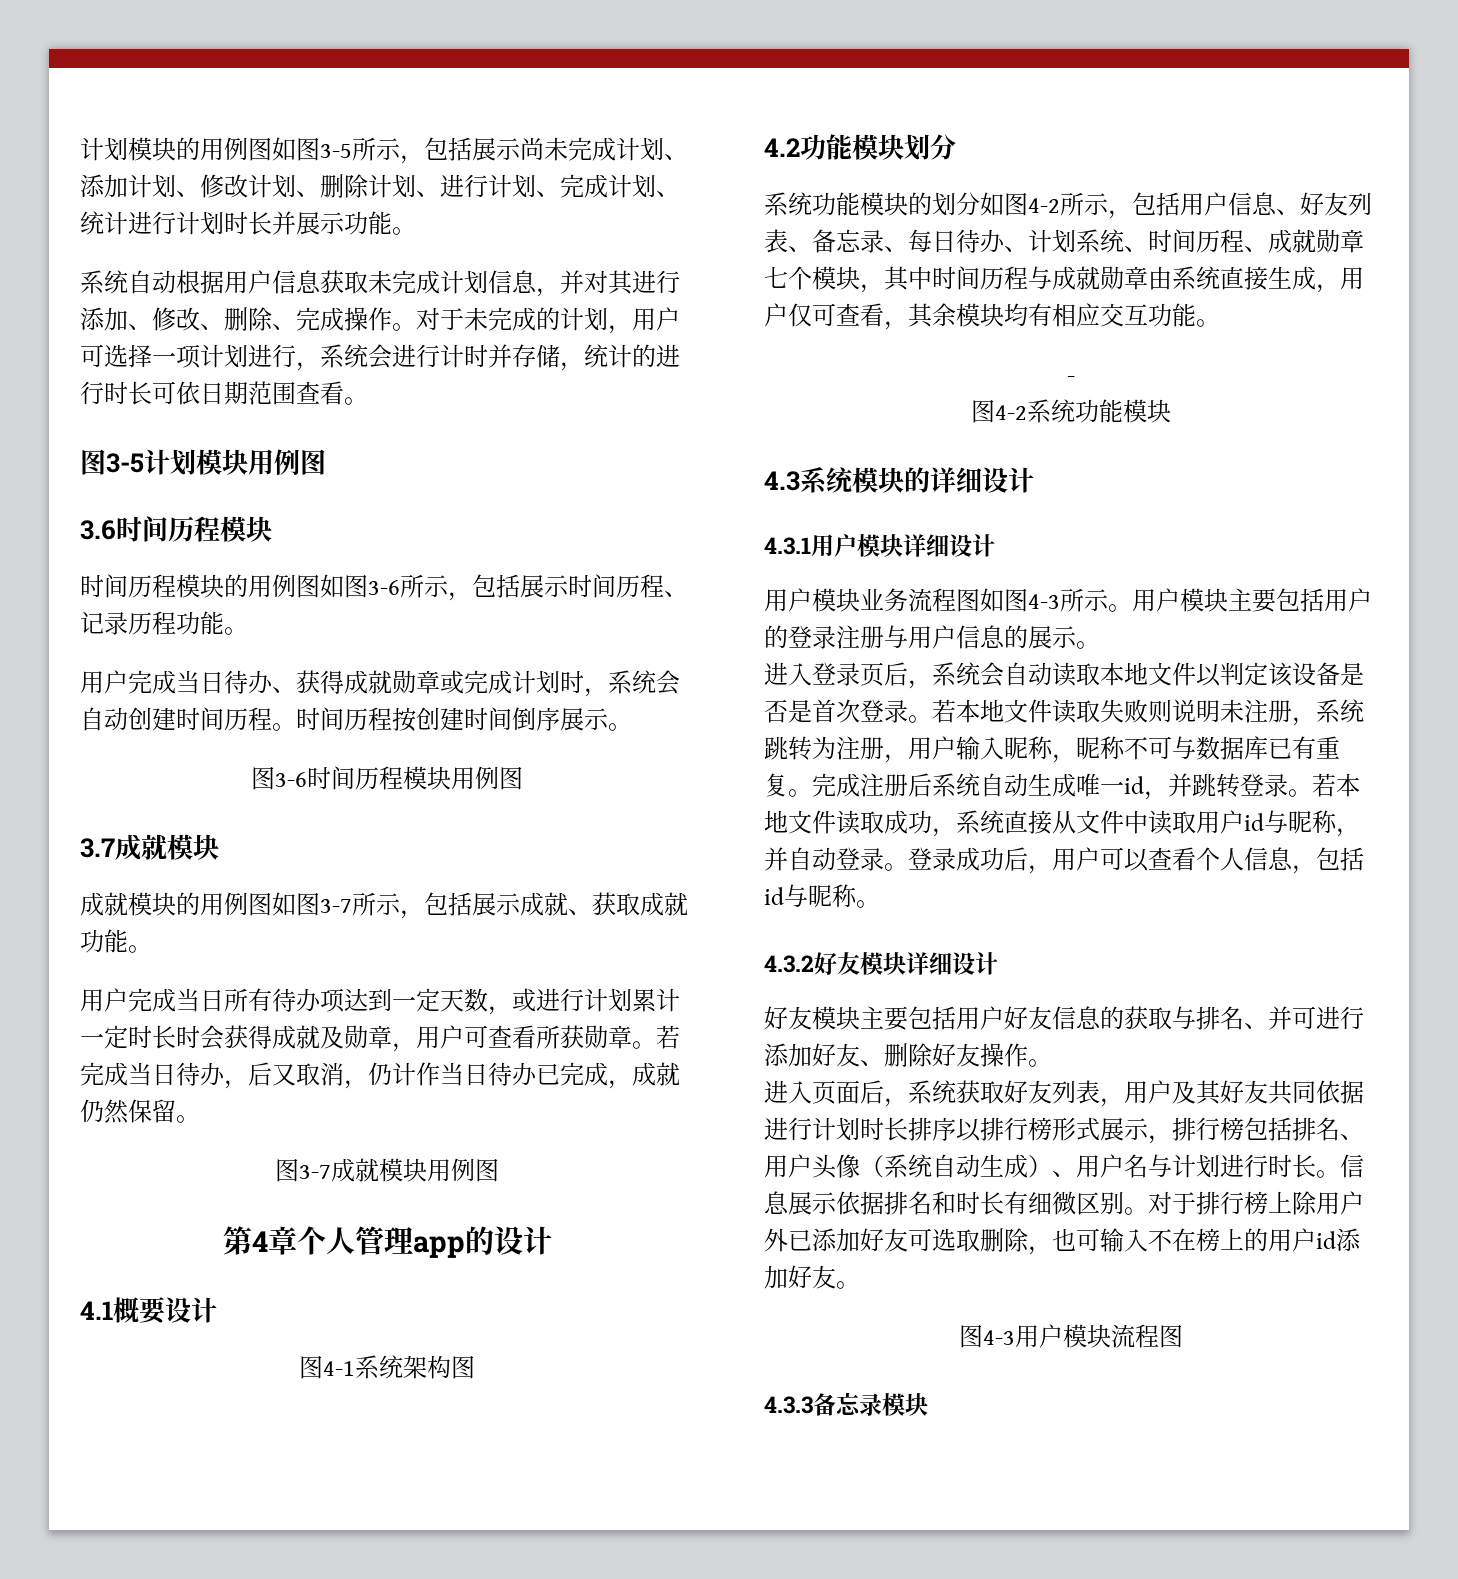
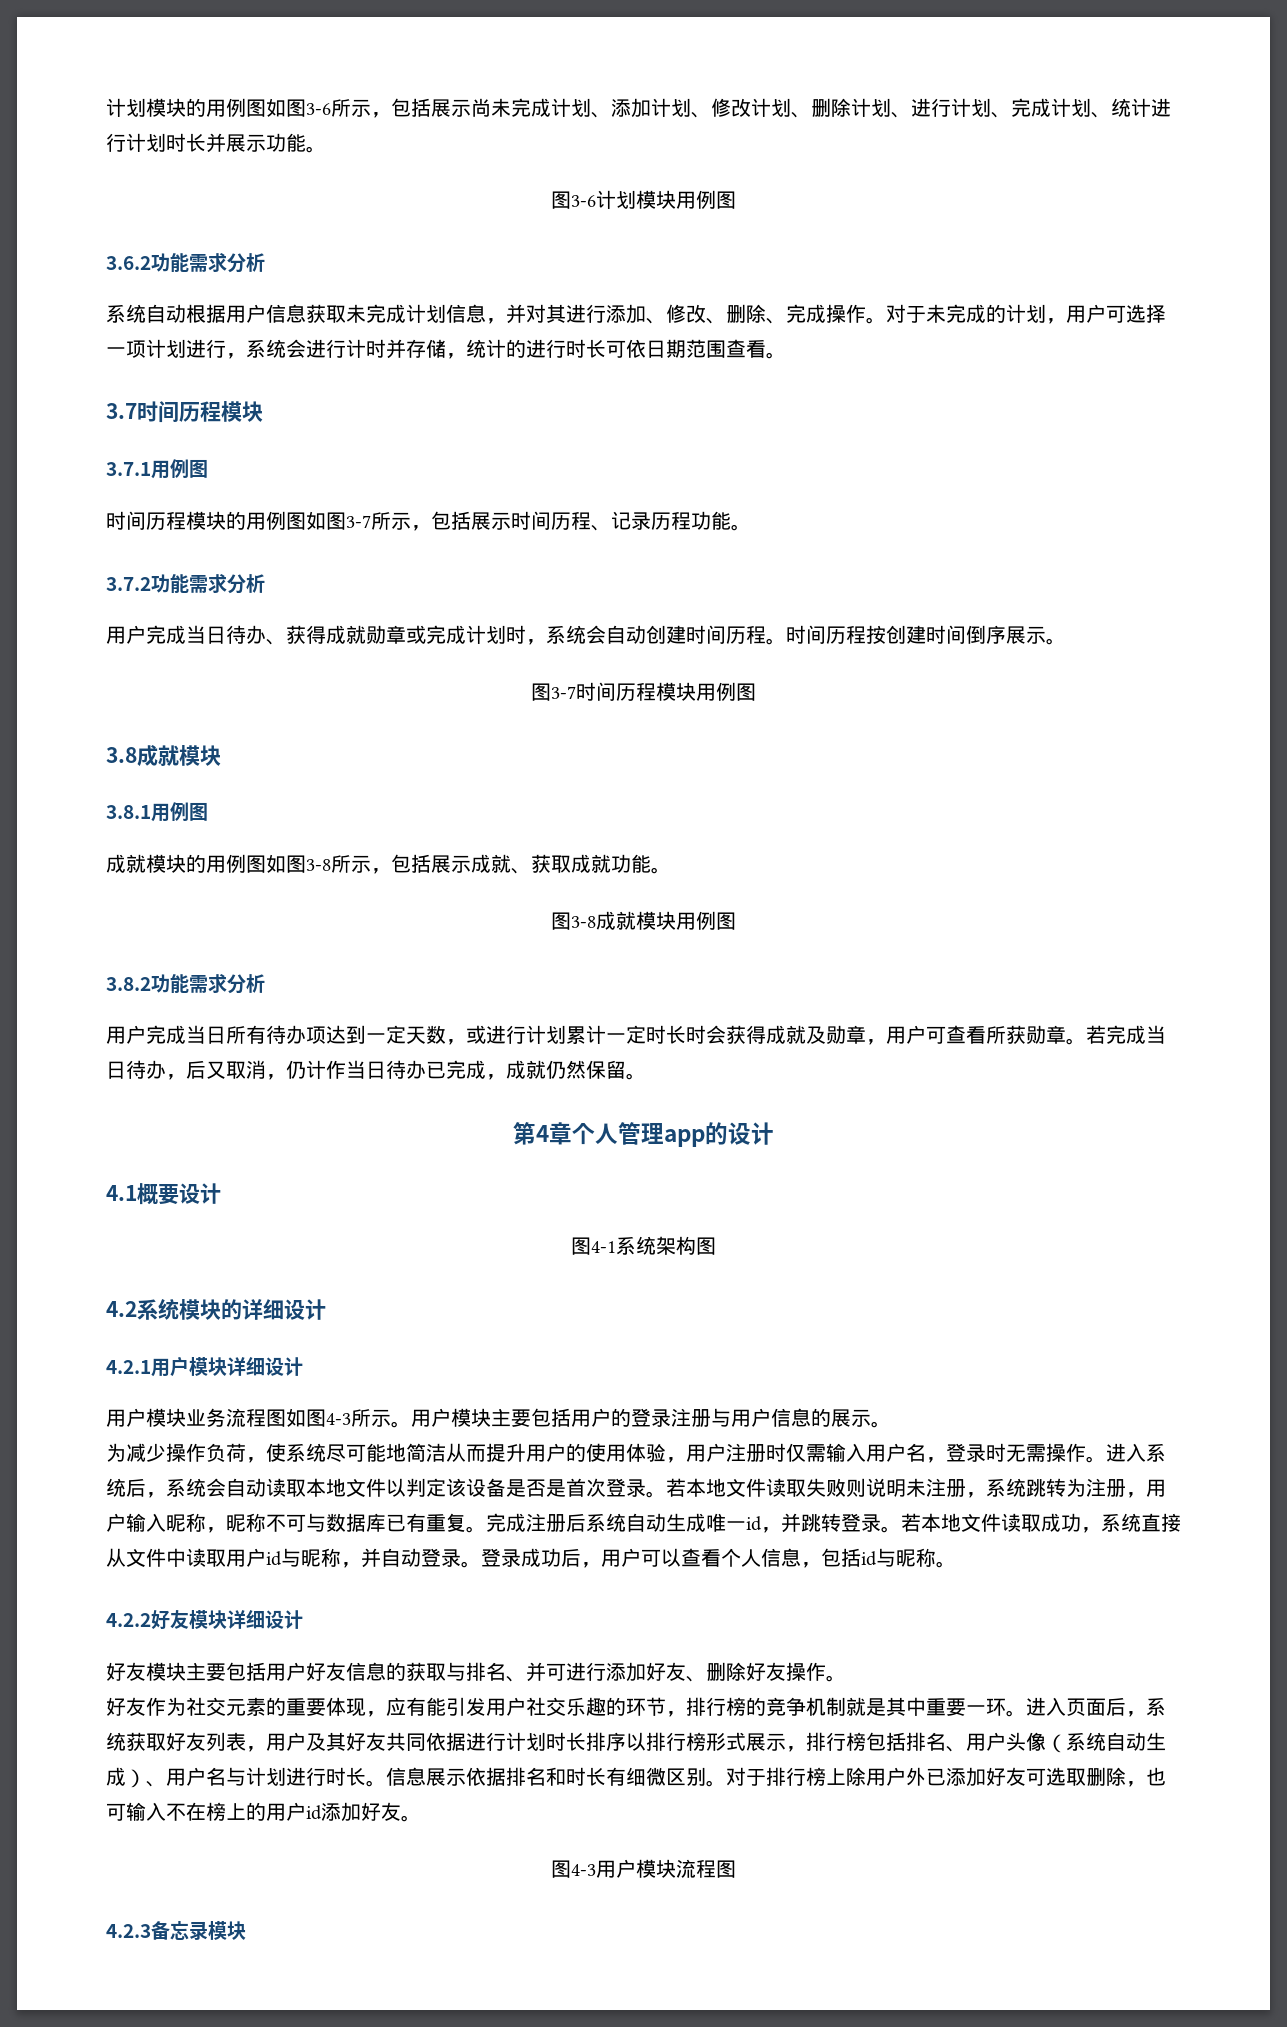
[320,144,352,158] 3-5 -> [306,103,331,115] 3-6
(416, 231) none -> [551,190,736,209] [106,252,265,273] // 图3-6计划模块用例图 // 3.6.2功能需求分析
[80,449,326,476] [80,516,272,542] 图3-5计划模块用例图 // 3.6时间历程模块 -> [106,401,263,423] [106,459,208,479] 3.7时间历程模块 // 3.7.1用例图
[368,580,400,595] 3-6 -> [346,515,371,528] 3-7
(248, 631) none -> [106,573,265,594] // 3.7.2功能需求分析
[275,772,307,787] 3-6 -> [551,686,576,699] 3-7
[80,834,219,860] 3.7成就模块 -> [106,744,221,767] [106,802,208,822] 3.8成就模块 // 3.8.1用例图
[320,899,352,913] 3-7 -> [306,859,331,871] 3-8
(152, 949) none -> [551,911,736,930] [106,973,265,994] // 图3-8成就模块用例图 // 3.8.2功能需求分析
[275,1158,499,1182] // 图3-7成就模块用例图 -> (646, 1076) none
[800,134,956,161] [764,192,1372,219] [764,229,1364,253] [764,266,1364,293] [764,303,1220,330] [1067,376,1075,383] [971,399,1171,423] [764,471,800,491] 功能模块划分 // 系统功能模块的划分如图4-2所示，包括用户信息、好友列表、备忘录、每日待办、计划系统、时间历程、成就勋章七个模块，其中时间历程与成就勋章由系统直接生成，用户仅可查看，其余模块均有相应交互功能。 // - // 图4-2系统功能模块 // 4.3 -> (137, 1309) none
[764,537,811,555] 4.3.1 -> [106,1360,151,1374] 4.2.1
[764,662,884,686] 进入登录页 -> [106,1443,1166,1463] [106,1478,126,1497] 为减少操作负荷，使系统尽可能地简洁从而提升用户的使用体验，用户注册时仅需输入用户名，登录时无需操作。进入系统
[764,955,814,973] 4.3.2 -> [106,1613,151,1627] 4.2.2
(1052, 1063) none -> [106,1697,1026,1717] 好友作为社交元素的重要体现，应有能引发用户社交乐趣的环节，排行榜的竞争机制就是其中重要一环。
[764,1396,813,1414] 4.3.3 -> [106,1924,151,1938] 4.2.3

